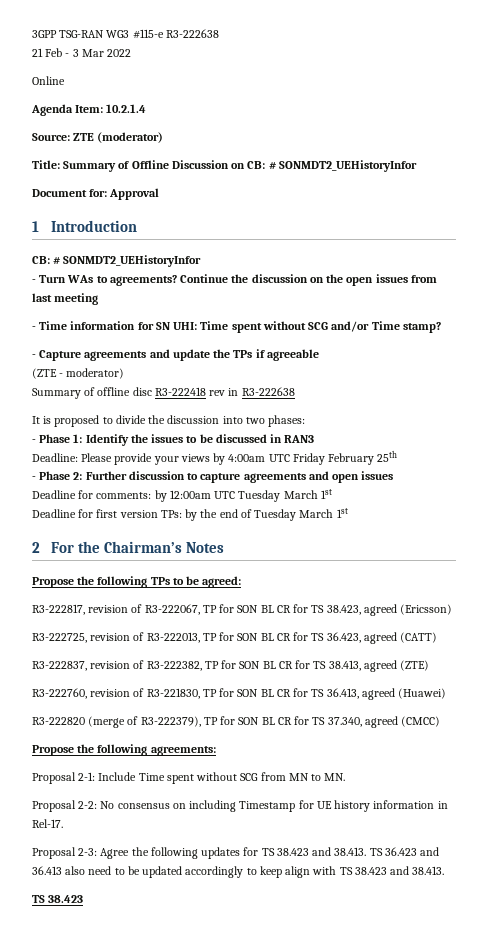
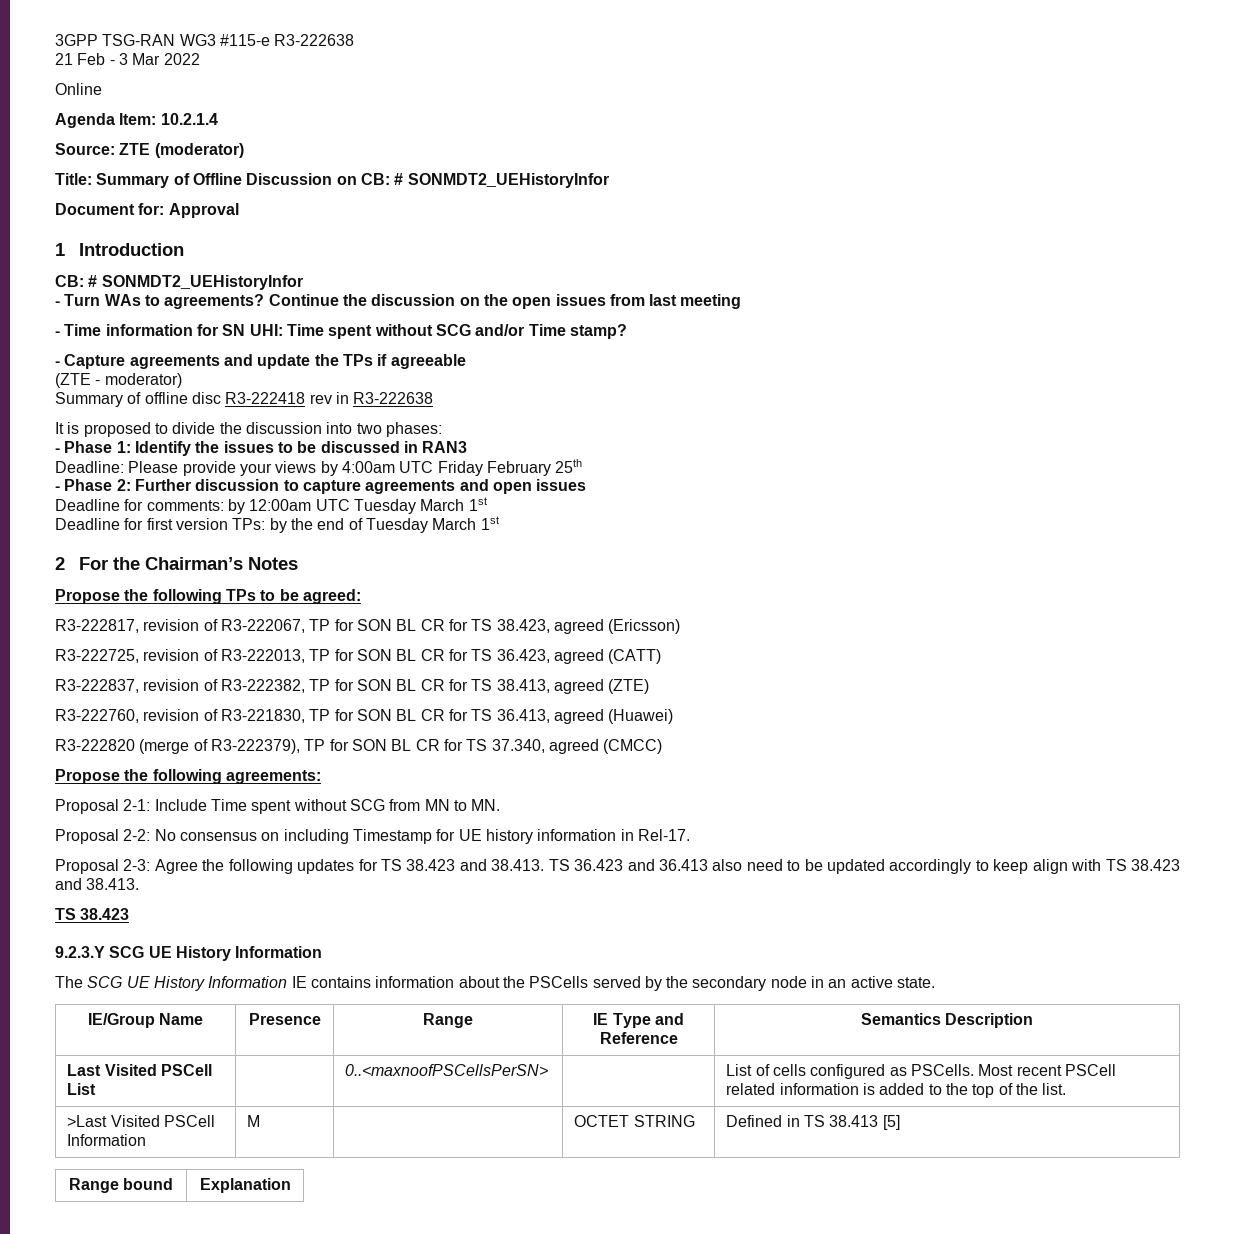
(84, 899) none -> [55,946,323,961] [55,976,936,991] [87,1013,204,1028] [248,1013,321,1025] [423,1013,473,1028] [593,1013,684,1028] [599,1032,678,1044] [860,1013,1034,1028] [67,1064,213,1076] [67,1083,97,1095] [345,1064,549,1076] [726,1064,1117,1079] [726,1083,1067,1098] [67,1115,216,1127] [67,1134,147,1146] [247,1115,261,1127] [574,1115,695,1127] [726,1115,900,1130] [68,1178,174,1193] [199,1178,291,1193] // 9.2.3.Y SCG UE History Information // The SCG UE History Information IE contains information about the PSCells served by the secondary node in an active state. // IE/Group Name | Presence | Range | IE Type and Reference | Semantics Description // Last Visited PSCell List | | 0..<maxnoofPSCellsPerSN> | | List of cells configured as PSCells. Most recent PSCell related information is added to the top of the list. // >Last Visited PSCell Information | M | | OCTET STRING | Defined in TS 38.413 [5] // Range bound | Explanation

